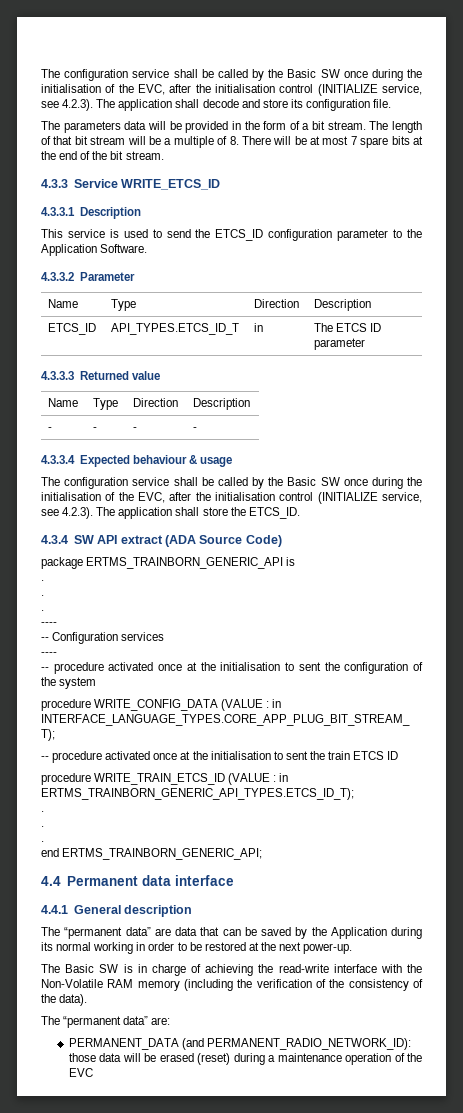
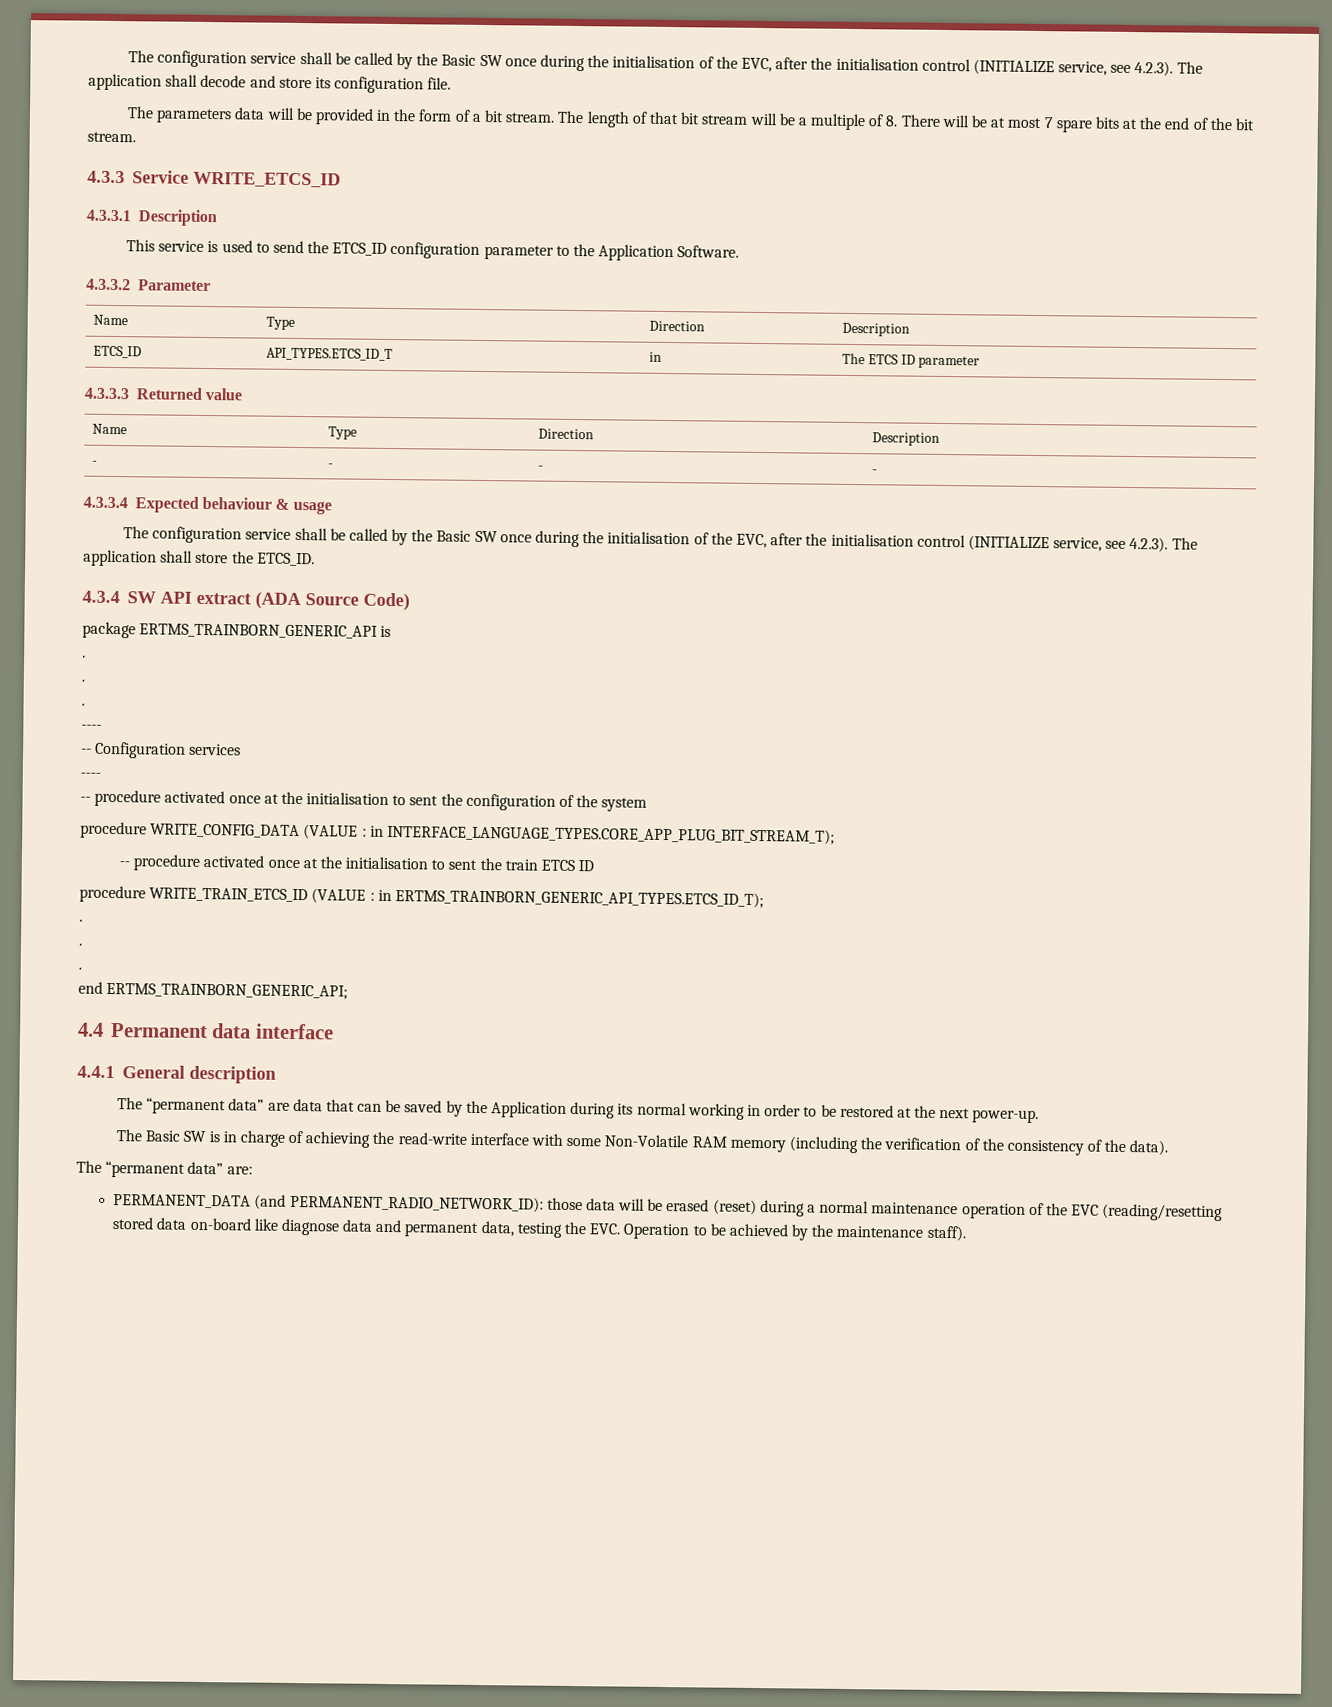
[407,964,422,973] the -> [566,1137,602,1147] some
(276, 1058) none -> [819,1200,870,1214] normal
(93, 1072) none -> [1102,1203,1224,1222] [112,1217,966,1242] (reading/resetting stored data on-board like diagnose data and permanent data, testing the EVC. Operation to be achieved by the maintenance staff).

